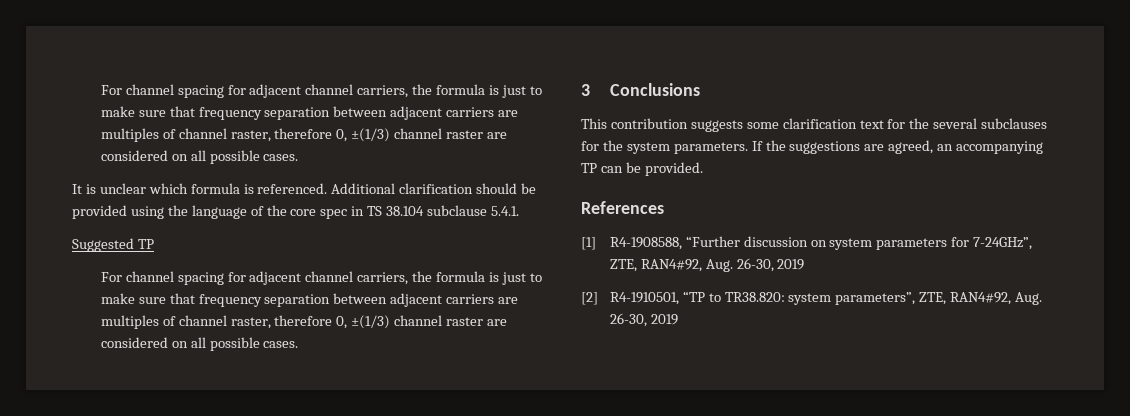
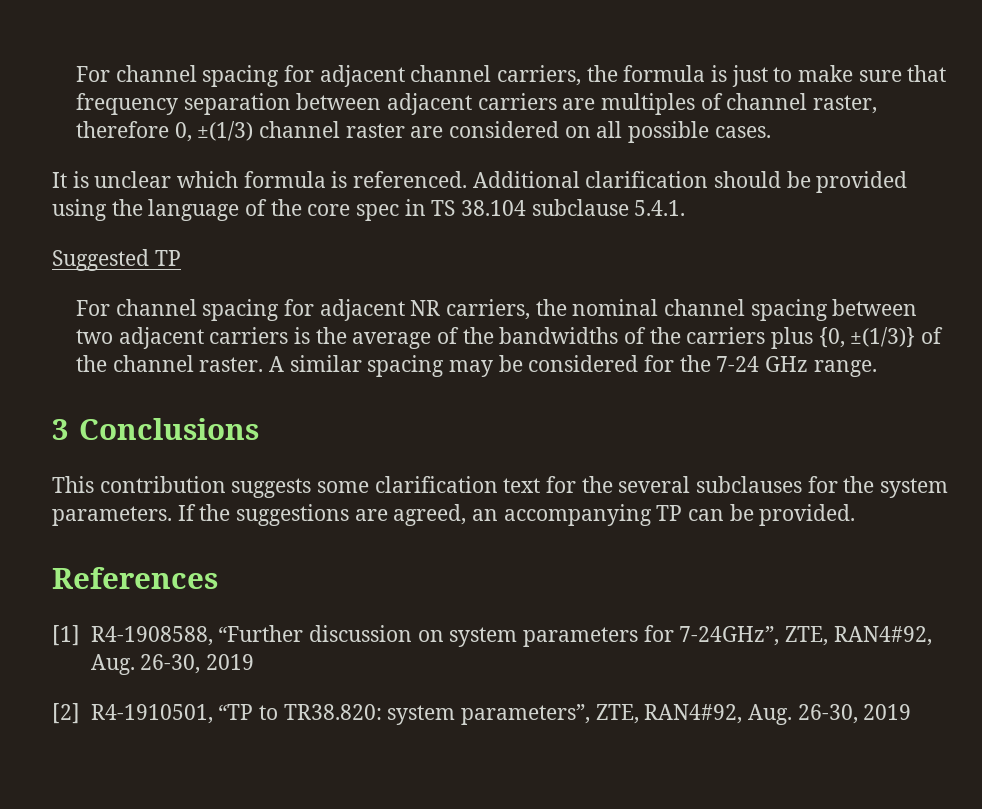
[305,271,542,285] [100,293,519,307] [100,315,508,329] [100,337,299,351] channel carriers, the formula is just to make sure that frequency separation between adjacent carriers are multiples of channel raster, therefore 0, ±(1/3) channel raster are considered on all possible cases. -> [410,299,918,321] [76,327,944,349] [76,355,877,377] NR carriers, the nominal channel spacing between two adjacent carriers is the average of the bandwidths of the carriers plus {0, ±(1/3)} of the channel raster. A similar spacing may be considered for the 7-24 GHz range.

